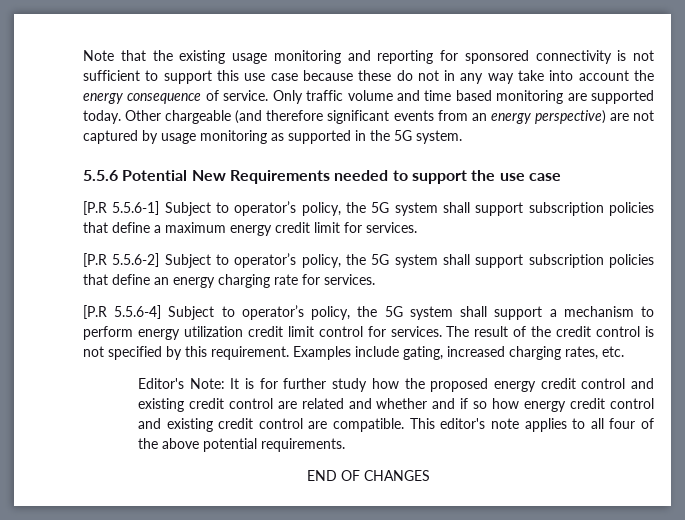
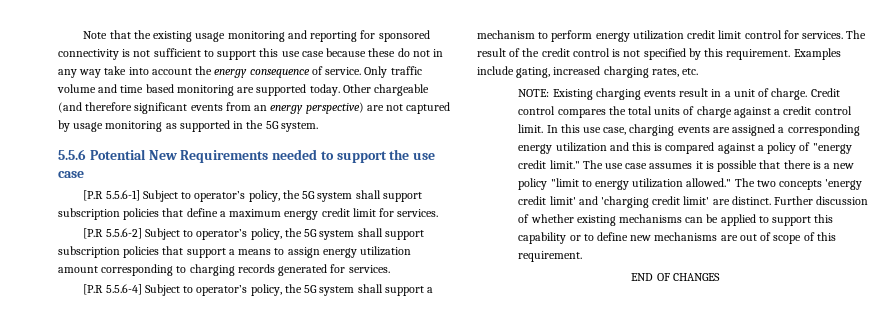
[112,274,298,288] define an energy charging rate -> [186,246,412,258] [58,264,328,276] support a means to assign energy utilization amount corresponding to charging records generated
[137,378,655,392] [137,398,655,412] [137,418,654,432] [137,438,345,452] Editor's Note: It is for further study how the proposed energy credit control and existing credit control are related and whether and if so how energy credit control and existing credit control are compatible. This editor's note applies to all four of the above potential requirements. -> [518,88,840,100] [518,106,852,118] [518,124,860,136] [518,142,852,154] [518,160,855,172] [518,178,863,190] [518,196,869,208] [518,214,834,226] [518,232,836,244] [518,251,583,262] NOTE: Existing charging events result in a unit of charge. Credit control compares the total units of charge against a credit control limit. In this use case, charging events are assigned a corresponding energy utilization and this is compared against a policy of "energy credit limit." The use case assumes it is possible that there is a new policy "limit to energy utilization allowed." The two concepts 'energy credit limit' and 'charging credit limit' are distinct. Further discussion of whether existing mechanisms can be applied to support this capability or to define new mechanisms are out of scope of this requirement.

